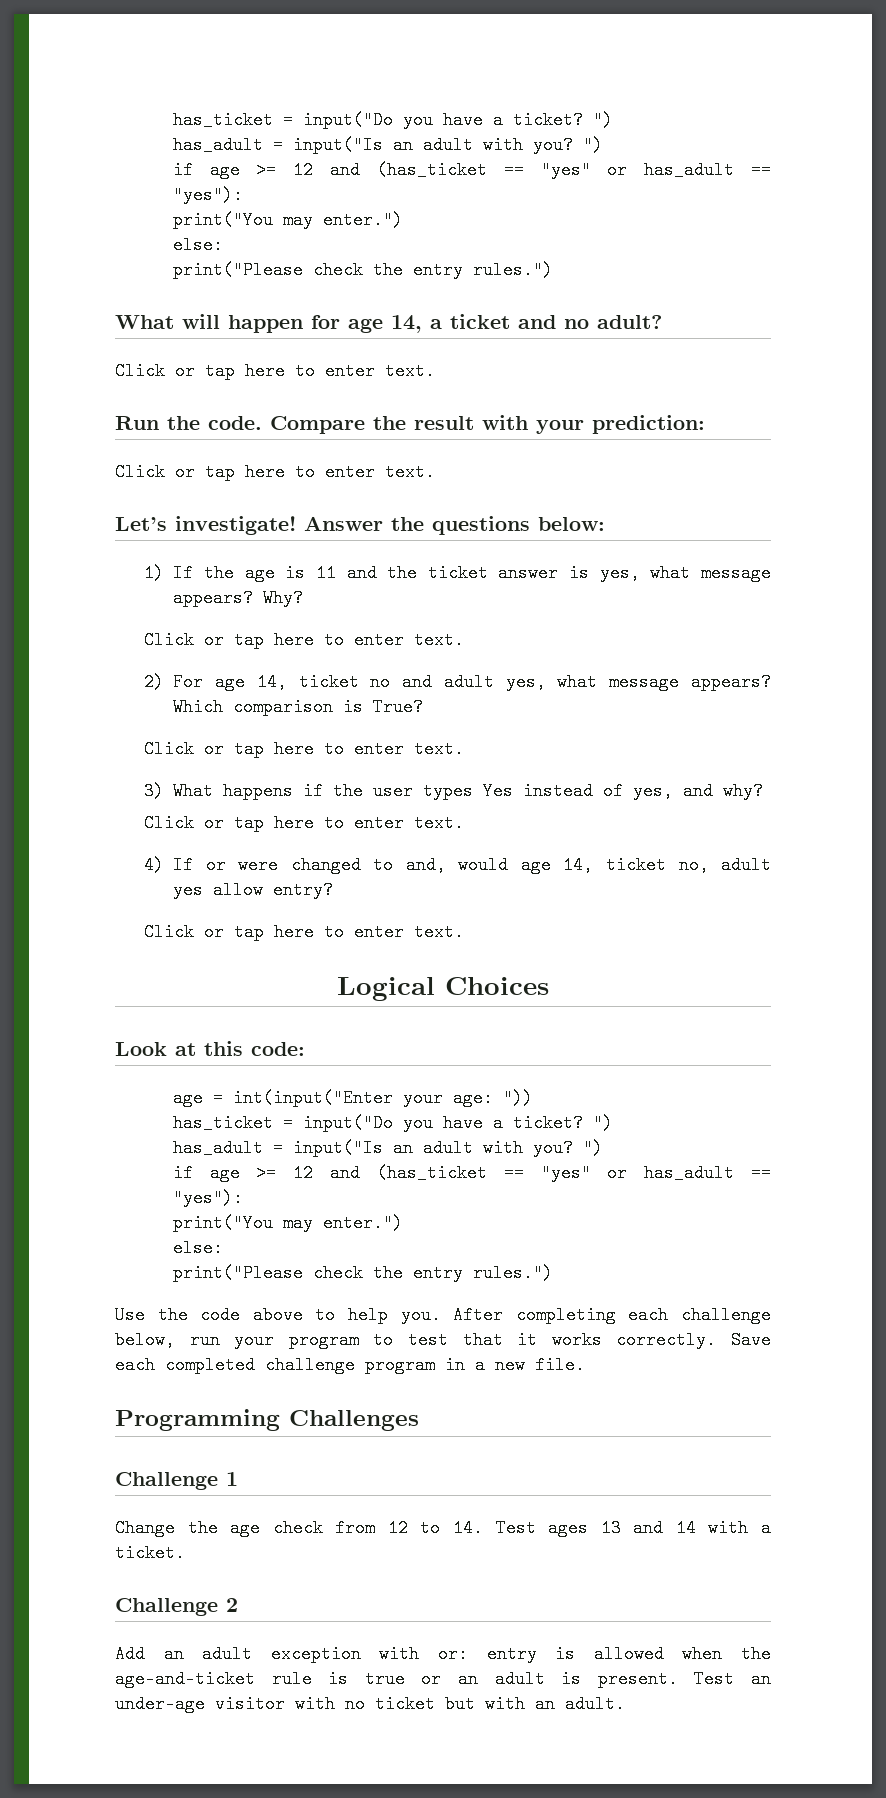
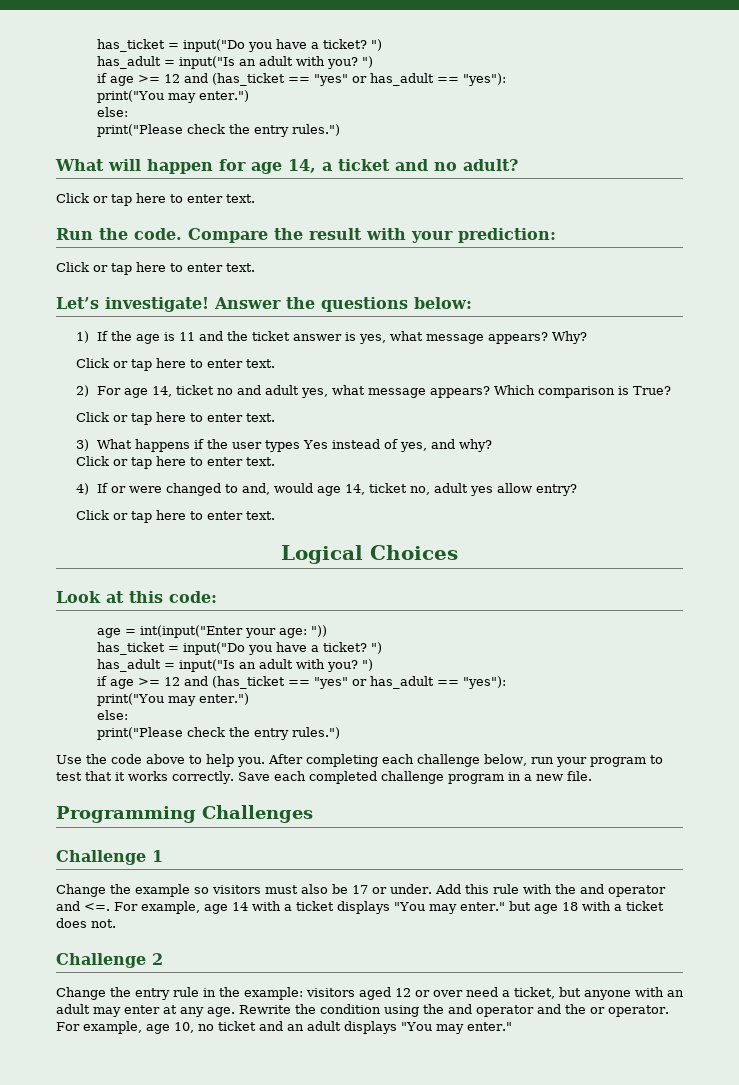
[230,1519,771,1537] [115,1544,185,1562] [115,1598,238,1616] [115,1645,772,1663] [115,1670,772,1688] [115,1695,625,1713] age check from 12 to 14. Test ages 13 and 14 with a ticket. // Challenge 2 // Add an adult exception with or: entry is allowed when the age-and-ticket rule is true or an adult is present. Test an under-age visitor with no ticket but with an adult. -> [135,884,666,897] [56,901,664,914] [56,918,116,928] [56,953,163,968] [56,987,684,1000] [56,1004,669,1017] [56,1021,512,1034] example so visitors must also be 17 or under. Add this rule with the and operator and <=. For example, age 14 with a ticket displays "You may enter." but age 18 with a ticket does not. // Challenge 2 // Change the entry rule in the example: visitors aged 12 or over need a ticket, but anyone with an adult may enter at any age. Rewrite the condition using the and operator and the or operator. For example, age 10, no ticket and an adult displays "You may enter."

